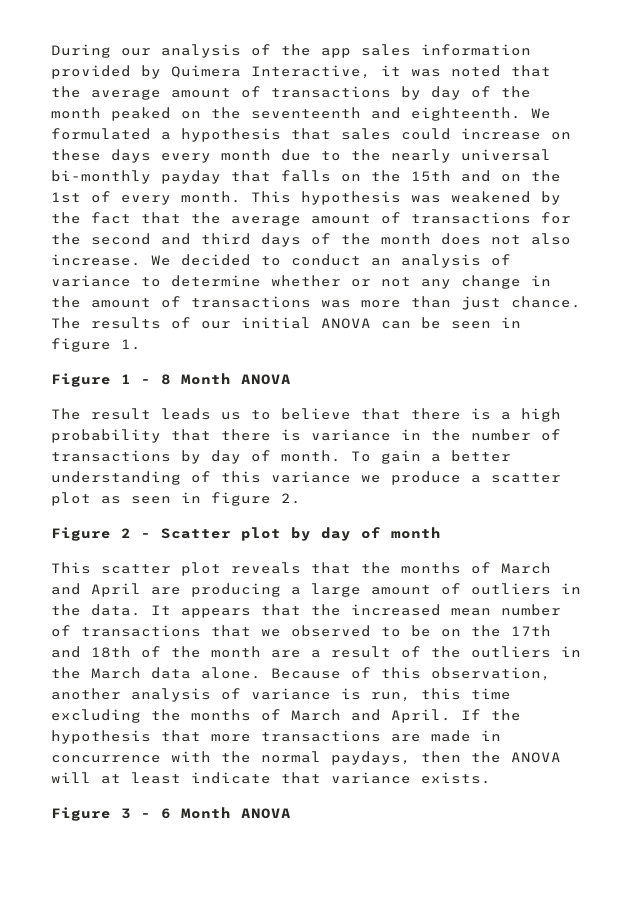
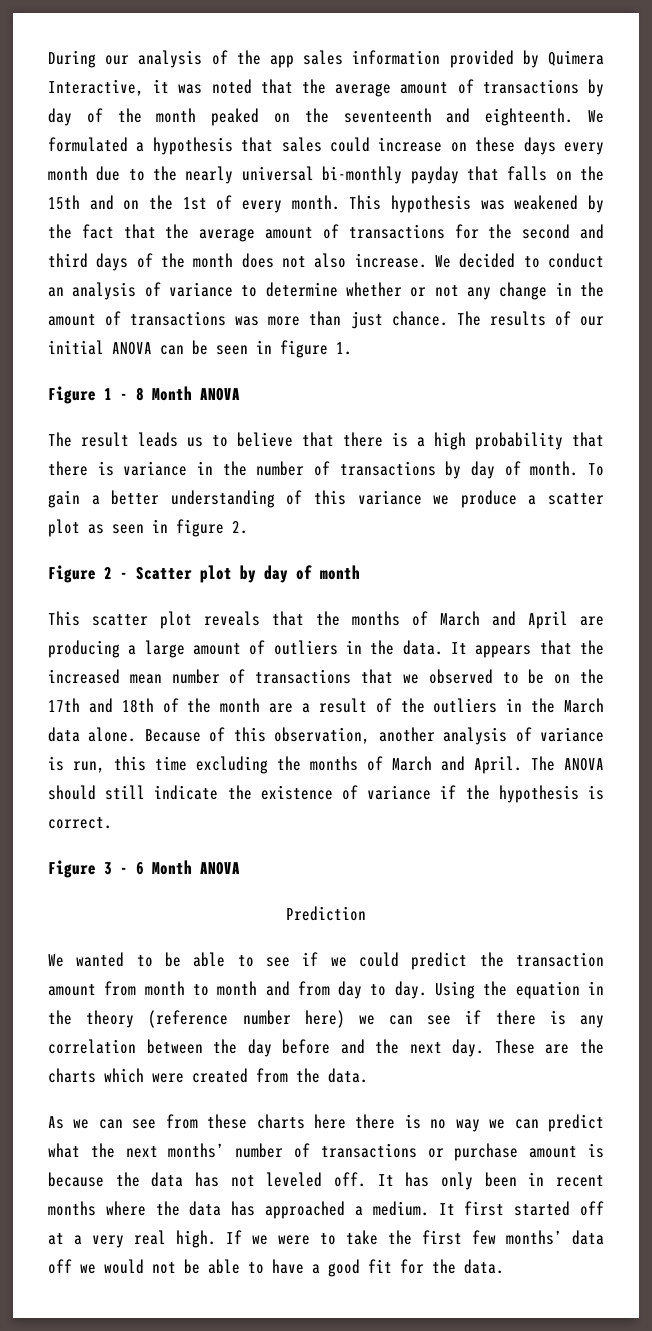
[461,709,521,721] [51,730,501,744] [51,751,561,765] [51,772,491,784] If the hypothesis that more transactions are made in concurrence with the normal paydays, then the ANOVA will at least indicate that variance exists. -> [531,756,604,771] [48,785,604,803] [48,817,112,829] The ANOVA should still indicate the existence of variance if the hypothesis is correct.
(291, 813) none -> [286,906,366,921] [48,952,604,970] [48,981,605,999] [48,1010,604,1028] [48,1039,604,1057] [48,1068,368,1083] [48,1114,605,1132] [48,1143,604,1161] [48,1172,605,1190] [48,1201,604,1219] [48,1230,604,1248] [48,1259,504,1277] // Prediction // We wanted to be able to see if we could predict the transaction amount from month to month and from day to day. Using the equation in the theory (reference number here) we can see if there is any correlation between the day before and the next day. These are the charts which were created from the data. // As we can see from these charts here there is no way we can predict what the next months’ number of transactions or purchase amount is because the data has not leveled off. It has only been in recent months where the data has approached a medium. It first started off at a very real high. If we were to take the first few months’ data off we would not be able to have a good fit for the data.

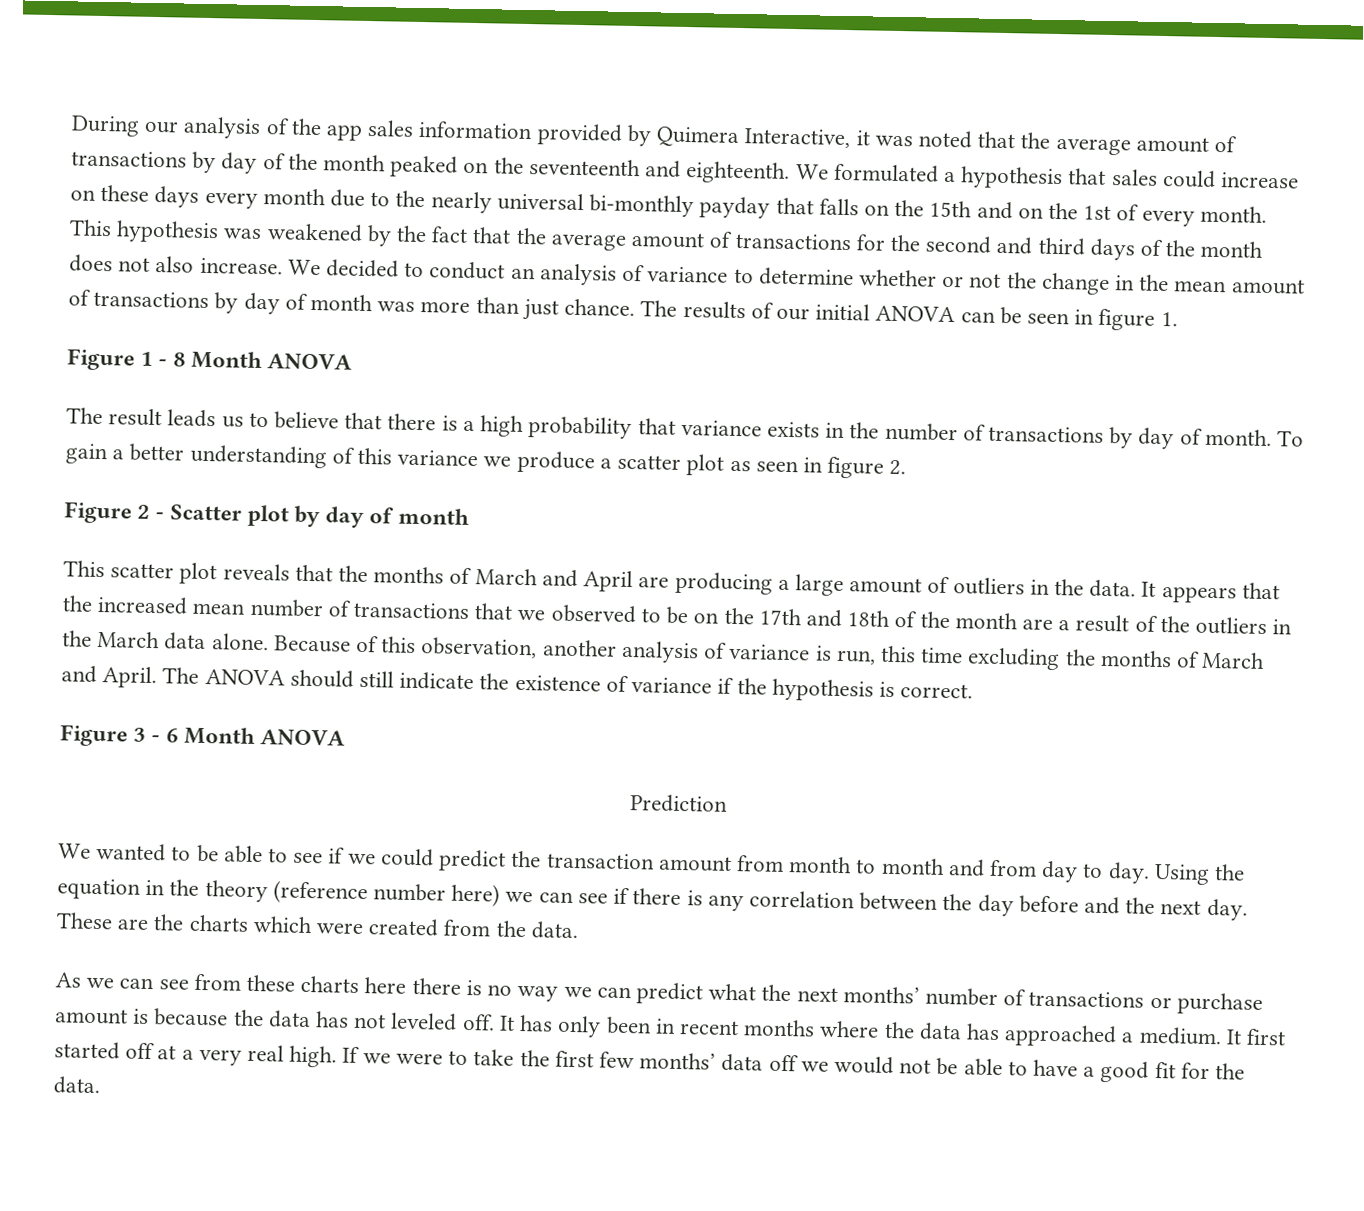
[466,287,491,300] any -> [1006,272,1037,289] the
[48,311,227,326] amount of transactions -> [1174,278,1305,295] [68,289,374,315] mean amount of transactions by day of month
[48,461,188,476] there is variance -> [680,419,820,438] variance exists

